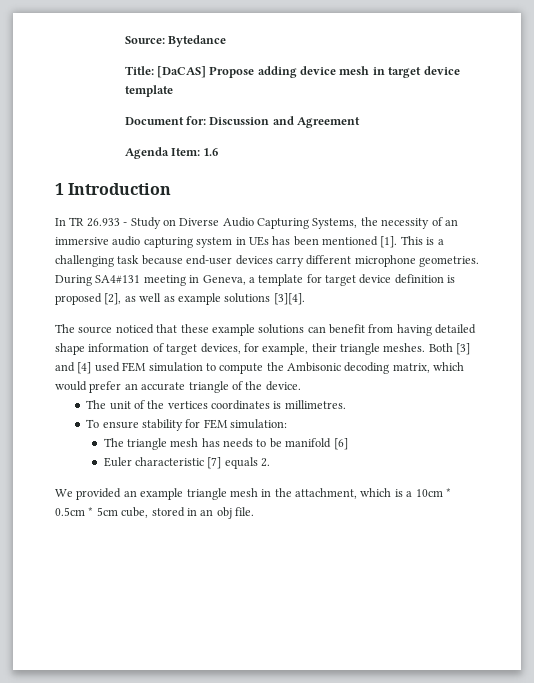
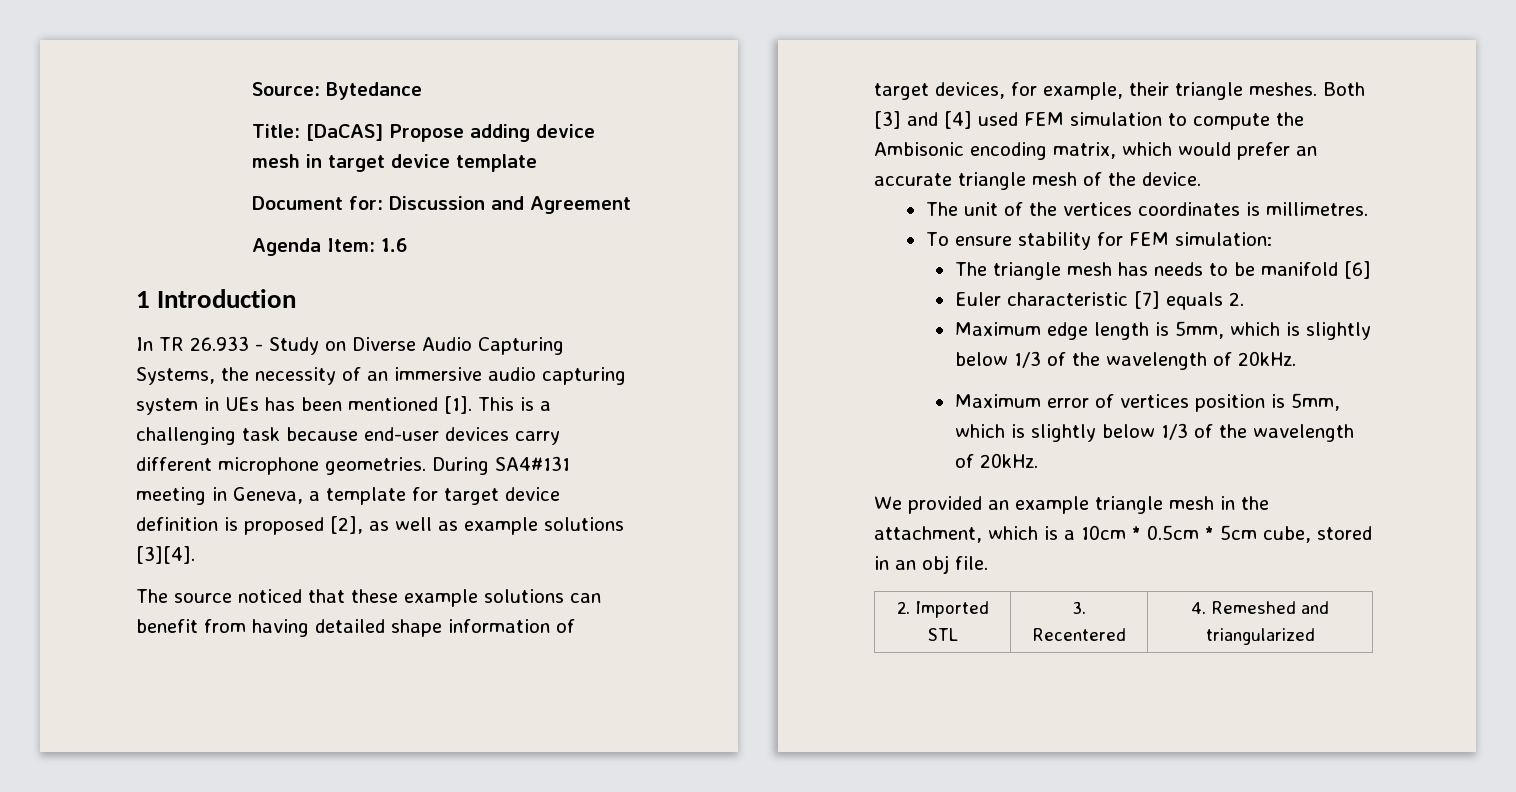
[344,362,390,374] decoding -> [970,142,1047,160] encoding
(229, 387) none -> [1032,172,1077,186] mesh
(270, 462) none -> [954,321,1371,340] [954,351,1296,370] [954,393,1340,412] [954,423,1354,442] [954,453,1038,468] // Maximum edge length is 5mm, which is slightly below 1/3 of the wavelength of 20kHz. // Maximum error of vertices position is 5mm, which is slightly below 1/3 of the wavelength of 20kHz.
(254, 511) none -> [896,601,989,618] [927,628,958,641] [1072,601,1086,614] [1032,628,1126,641] [1191,601,1329,614] [1205,628,1315,645] // 2. Imported STL | 3. Recentered | 4. Remeshed and triangularized

